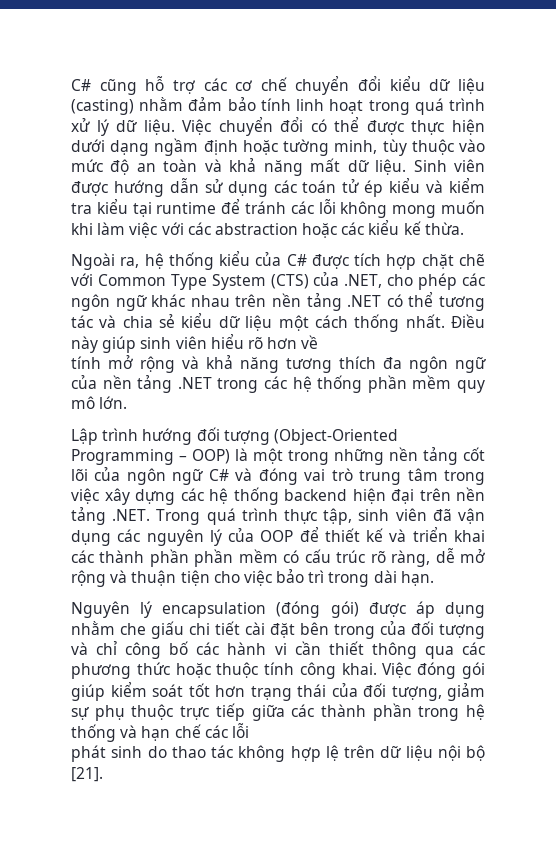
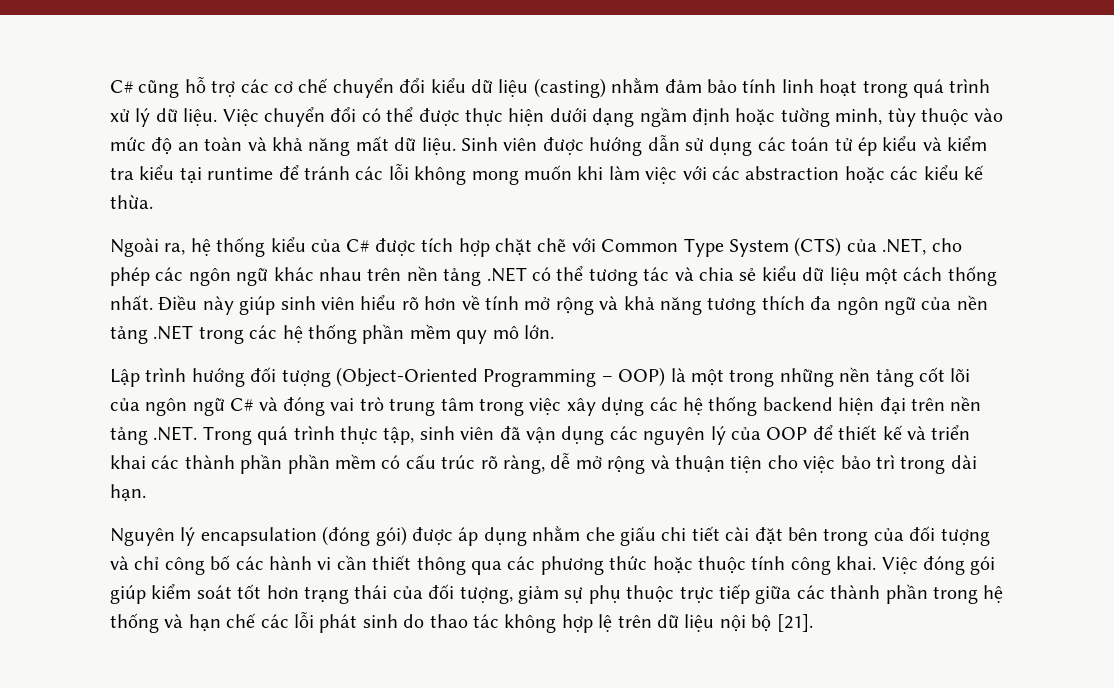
(319, 342) // -> (480, 302) none
(249, 730) // -> (314, 619) none

